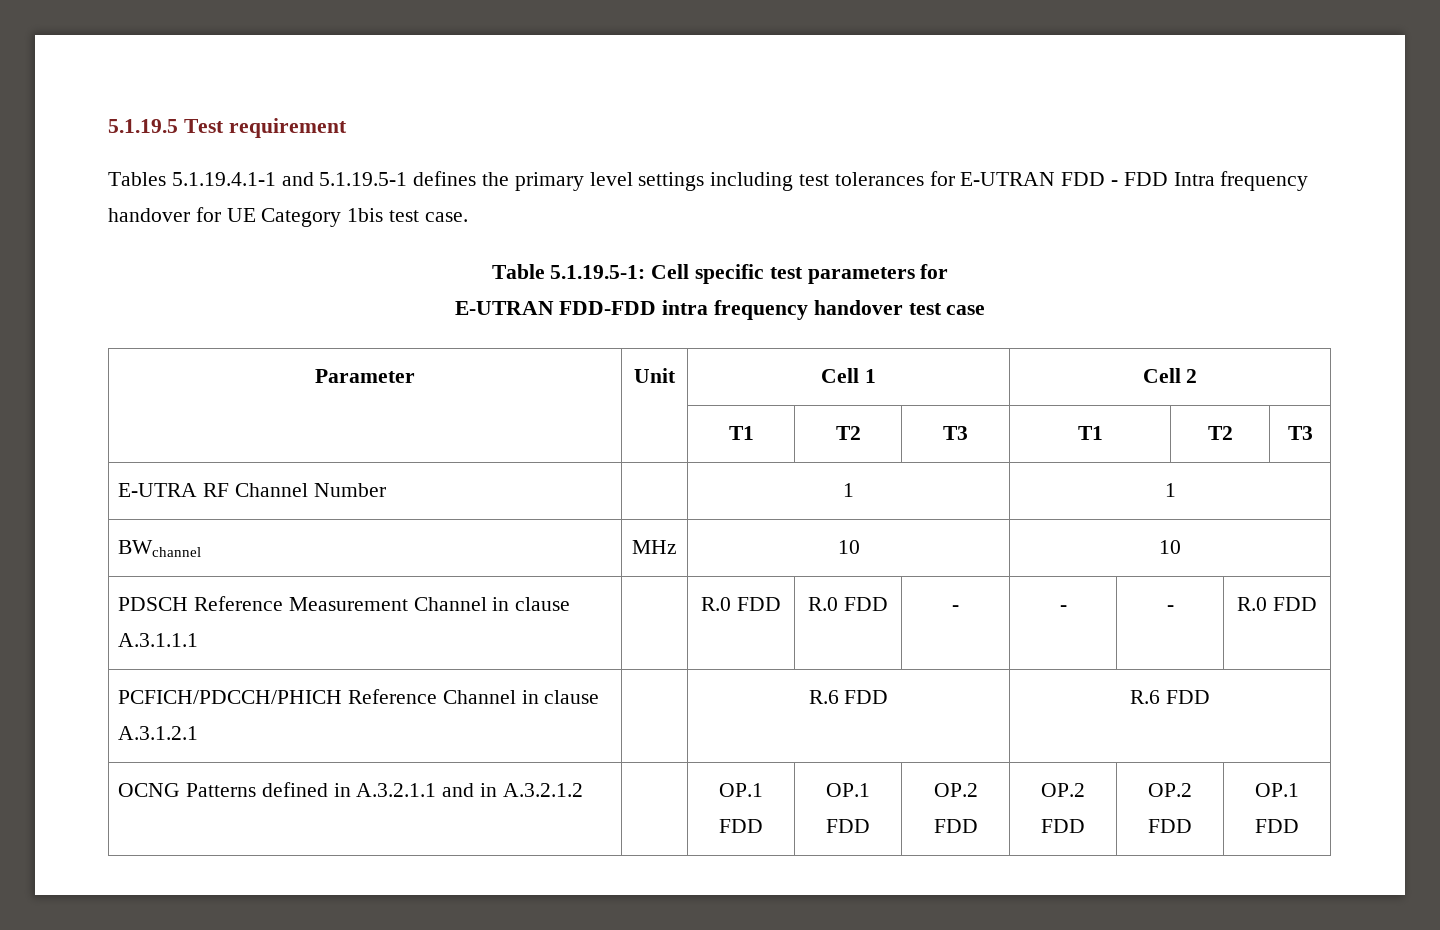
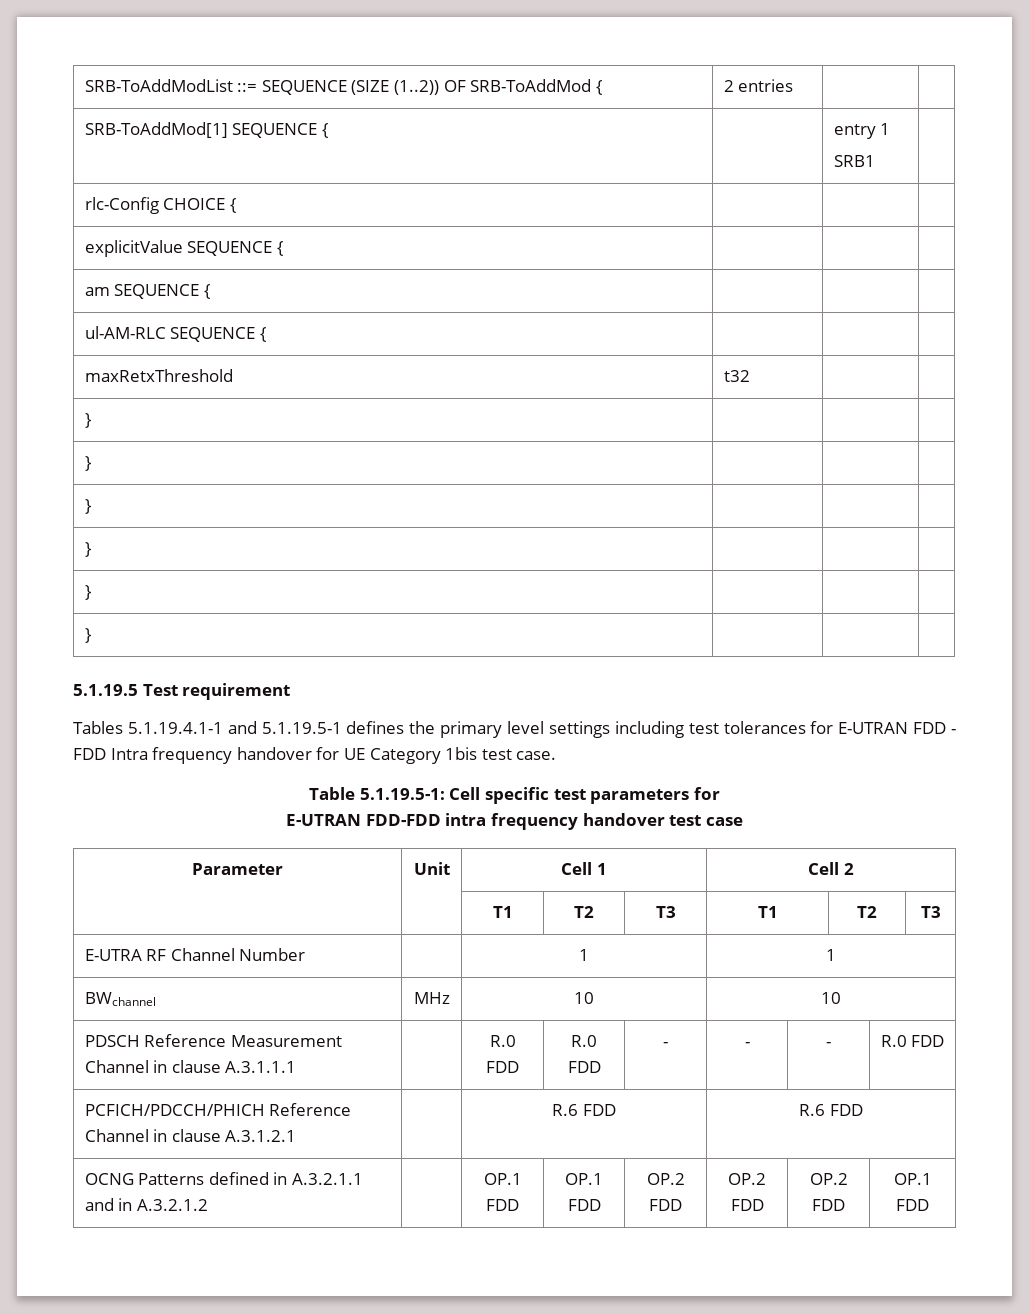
(108, 126) none -> [84,79,602,95] [723,79,794,92] [84,122,328,138] [833,123,891,139] [833,155,875,167] [84,197,236,214] [84,240,283,257] [84,284,210,299] [84,326,266,342] [84,369,233,382] [723,370,750,382] [84,413,91,428] [84,456,91,471] [84,499,91,514] [84,542,91,557] [84,585,91,600] [84,628,91,643] SRB-ToAddModList ::= SEQUENCE (SIZE (1..2)) OF SRB-ToAddMod { | 2 entries | | // SRB-ToAddMod[1] SEQUENCE { | | entry 1 // SRB1 | // rlc-Config CHOICE { | | | // explicitValue SEQUENCE { | | | // am SEQUENCE { | | | // ul-AM-RLC SEQUENCE { | | | // maxRetxThreshold | t32 | | // } | | | // } | | | // } | | | // } | | | // } | | | // } | | | //

